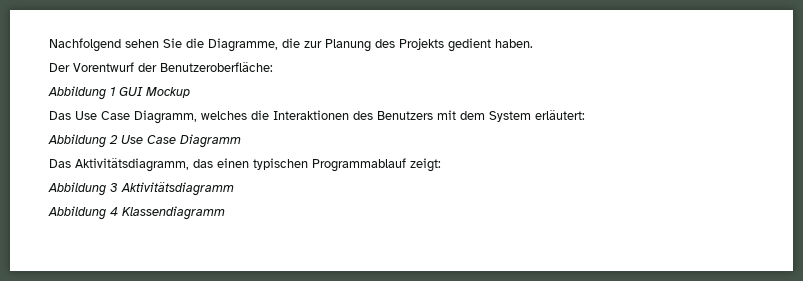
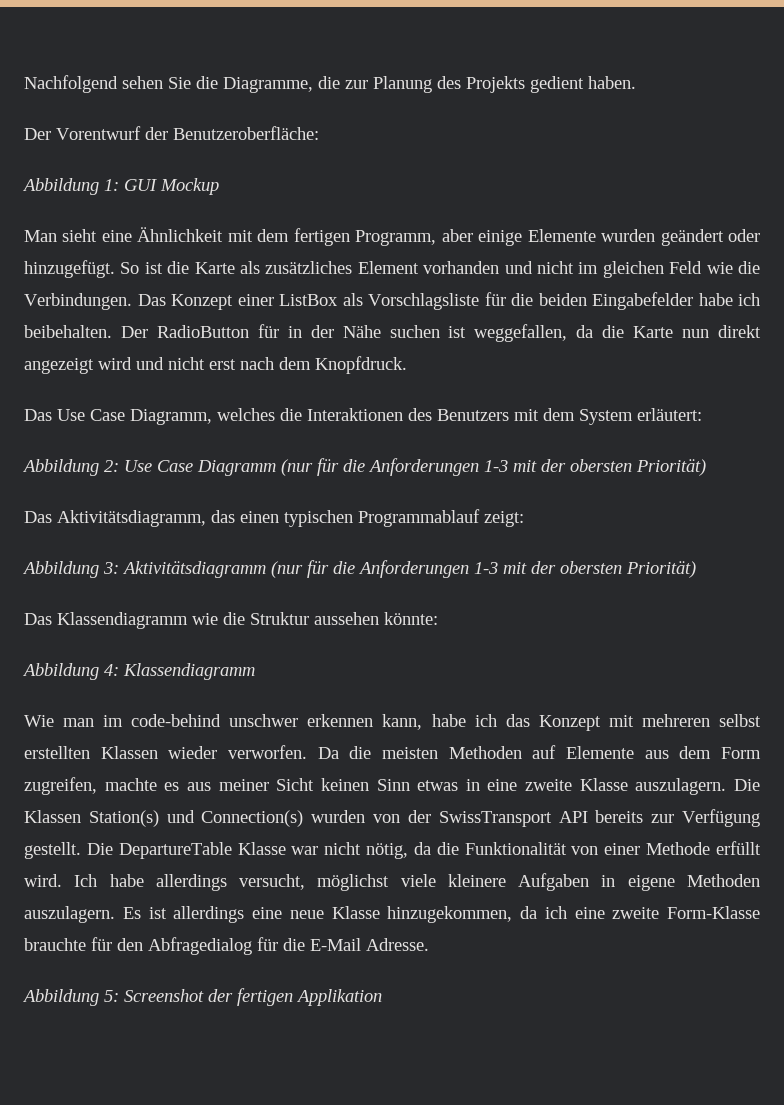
[110,87,115,96] 1 -> [104,179,119,191] 1:
(190, 92) none -> [24,227,760,246] [24,260,760,278] [24,292,760,310] [24,324,762,342] [24,356,407,374] // Man sieht eine Ähnlichkeit mit dem fertigen Programm, aber einige Elemente wurden geändert oder hinzugefügt. So ist die Karte als zusätzliches Element vorhanden und nicht im gleichen Feld wie die Verbindungen. Das Konzept einer ListBox als Vorschlagsliste für die beiden Eingabefelder habe ich beibehalten. Der RadioButton für in der Nähe suchen ist weggefallen, da die Karte nun direkt angezeigt wird und nicht erst nach dem Knopfdruck.
[109,135,118,144] 2 -> [104,460,119,472] 2:
(241, 141) none -> [281,458,706,476] (nur für die Anforderungen 1-3 mit der obersten Priorität)
[110,183,118,192] 3 -> [103,562,119,574] 3:
[48,206,225,220] // Abbildung 4 Klassendiagramm -> [271,560,696,578] [24,612,438,629] [22,663,255,680] [24,714,762,731] [24,745,761,759] [24,777,760,795] [24,809,761,827] [24,841,761,859] [24,873,760,891] [24,906,760,923] [24,937,429,955] [22,988,382,1006] (nur für die Anforderungen 1-3 mit der obersten Priorität) // Das Klassendiagramm wie die Struktur aussehen könnte: // Abbildung 4: Klassendiagramm // Wie man im code-behind unschwer erkennen kann, habe ich das Konzept mit mehreren selbst erstellten Klassen wieder verworfen. Da die meisten Methoden auf Elemente aus dem Form zugreifen, machte es aus meiner Sicht keinen Sinn etwas in eine zweite Klasse auszulagern. Die Klassen Station(s) und Connection(s) wurden von der SwissTransport API bereits zur Verfügung gestellt. Die DepartureTable Klasse war nicht nötig, da die Funktionalität von einer Methode erfüllt wird. Ich habe allerdings versucht, möglichst viele kleinere Aufgaben in eigene Methoden auszulagern. Es ist allerdings eine neue Klasse hinzugekommen, da ich eine zweite Form-Klasse brauchte für den Abfragedialog für die E-Mail Adresse. // Abbildung 5: Screenshot der fertigen Applikation

